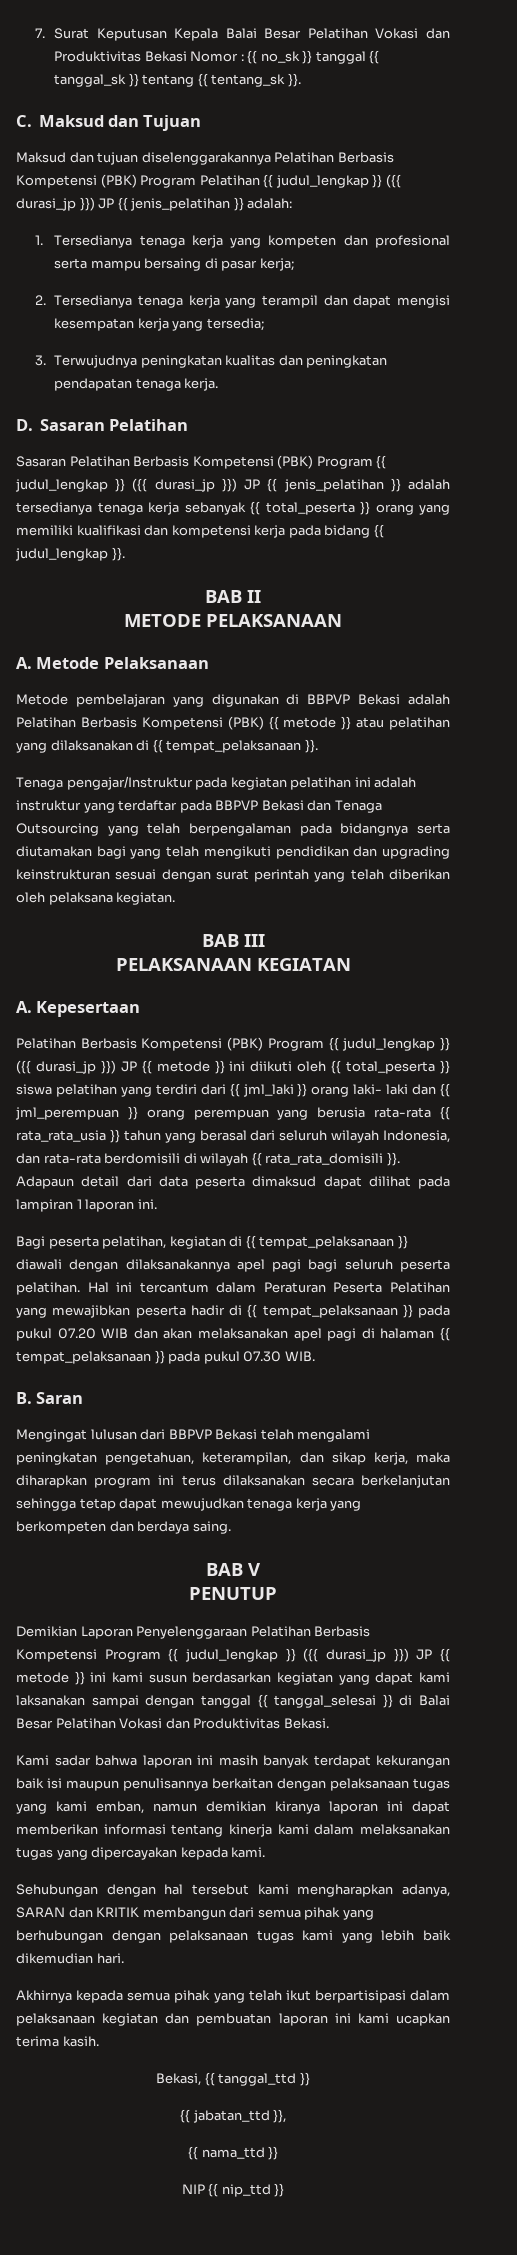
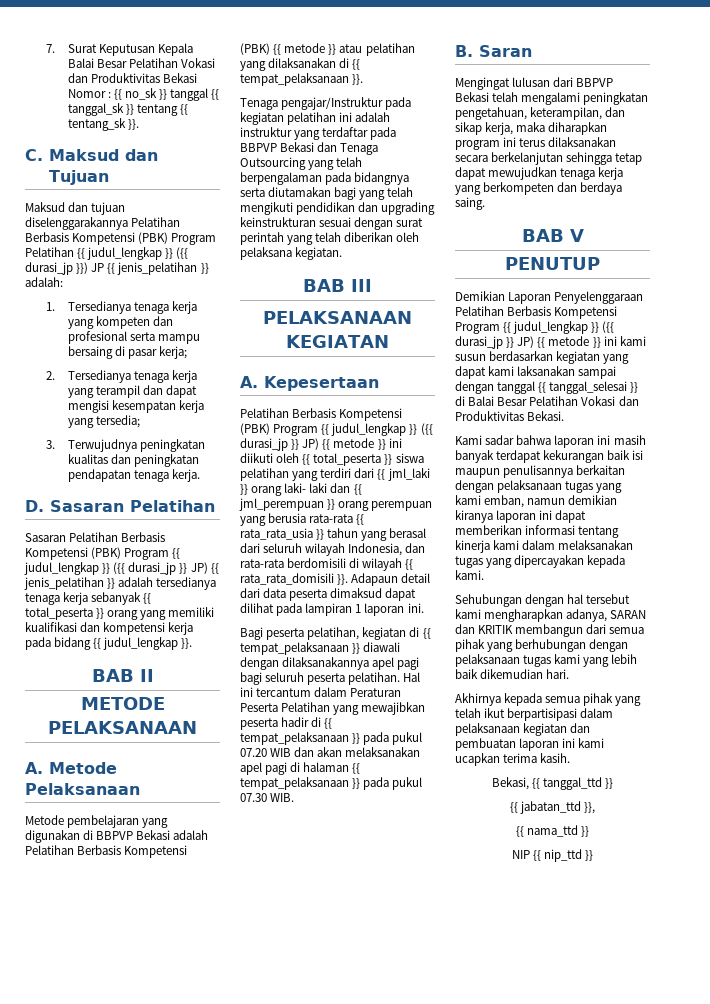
[221,478,261,492] }}) JP -> [179,562,208,574] }} JP)
[100,1060,137,1074] }}) JP -> [291,438,320,450] }} JP)
[393,1648,433,1662] }}) JP -> [506,336,535,348] }} JP)

